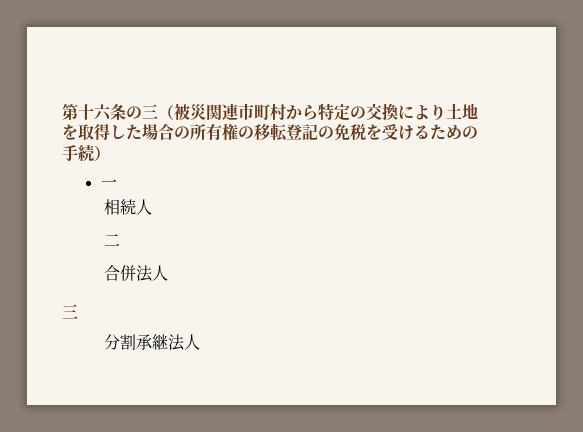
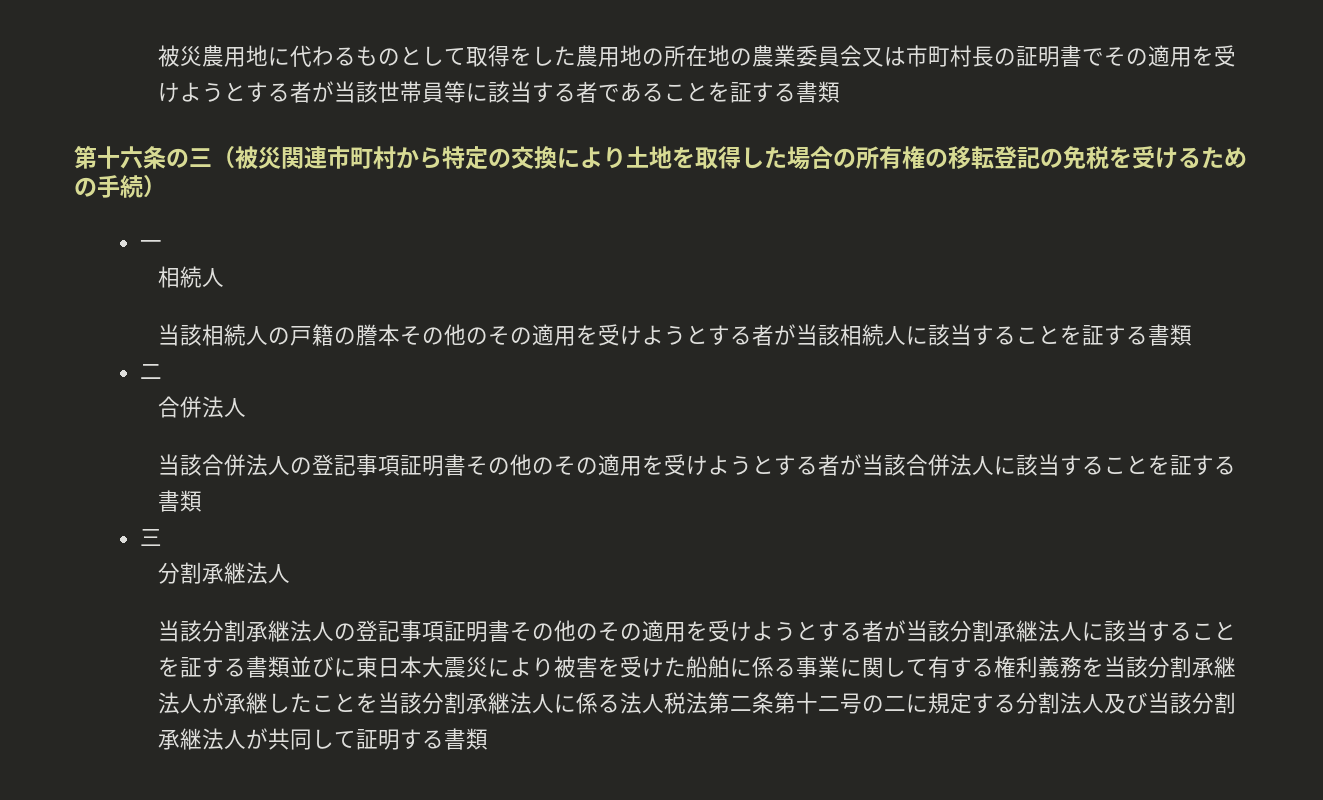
(62, 111) none -> [157,45,1236,67] [157,81,840,103] 被災農用地に代わるものとして取得をした農用地の所在地の農業委員会又は市町村長の証明書でその適用を受けようとする者が当該世帯員等に該当する者であることを証する書類 //
[103,234,120,246] [103,265,168,282] [62,304,78,319] [103,334,200,351] 二 // 合併法人 // 三 // 分割承継法人 -> [157,324,1192,346] [139,364,162,379] [157,396,246,418] [157,454,1236,476] [157,490,202,512] [139,529,162,546] [157,562,290,584] [157,620,1236,642] [157,656,1236,678] [157,692,1236,714] [157,728,488,750] 当該相続人の戸籍の謄本その他のその適用を受けようとする者が当該相続人に該当することを証する書類 // 二 // 合併法人 // 当該合併法人の登記事項証明書その他のその適用を受けようとする者が当該合併法人に該当することを証する書類 // 三 // 分割承継法人 // 当該分割承継法人の登記事項証明書その他のその適用を受けようとする者が当該分割承継法人に該当することを証する書類並びに東日本大震災により被害を受けた船舶に係る事業に関して有する権利義務を当該分割承継法人が承継したことを当該分割承継法人に係る法人税法第二条第十二号の二に規定する分割法人及び当該分割承継法人が共同して証明する書類

